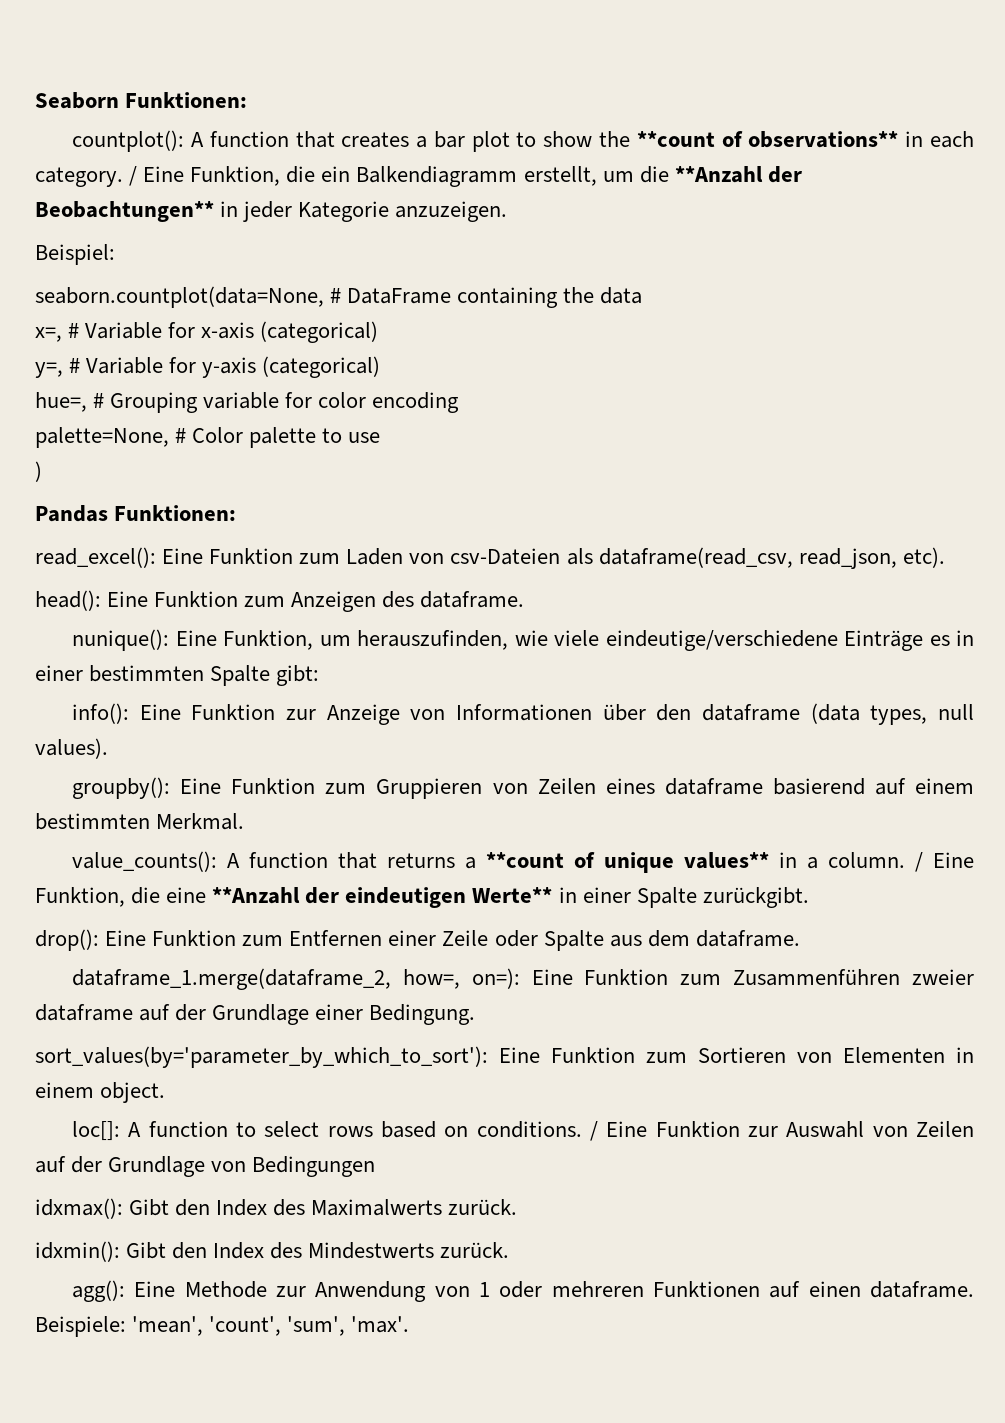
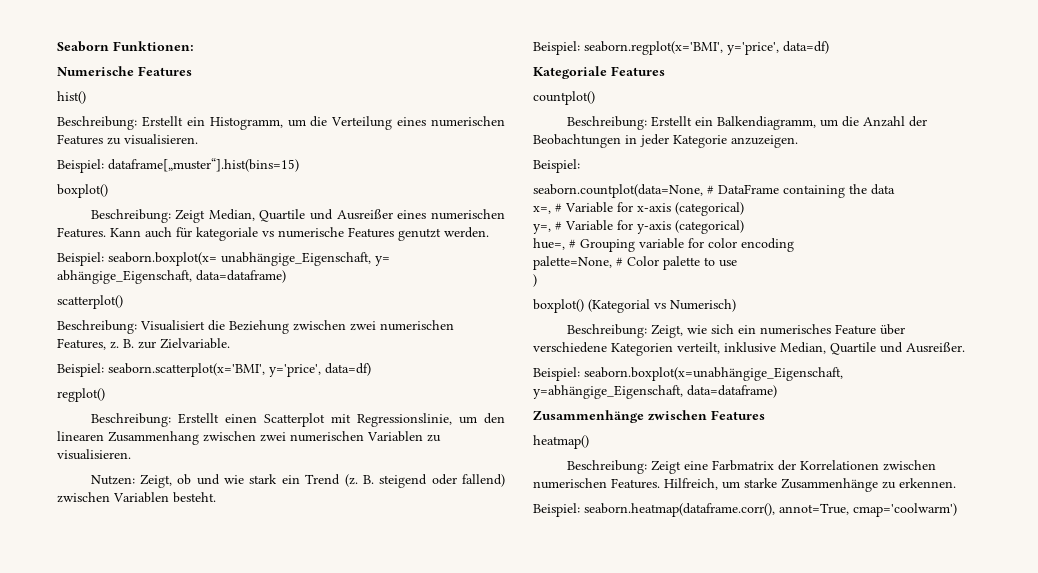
[72,130,975,152] [35,166,802,187] [35,201,214,222] countplot(): A function that creates a bar plot to show the **count of observations** in each category. / Eine Funktion, die ein Balkendiagramm erstellt, um die **Anzahl der Beobachtungen** -> [57,66,192,76] [57,91,86,104] [57,116,505,130] [57,134,198,145] [57,158,299,173] [57,184,108,198] [90,209,506,223] [57,227,489,241] [57,252,390,266] [57,270,286,284] [57,295,123,309] [57,320,454,334] [57,338,230,350] [57,363,371,377] [57,388,105,402] [90,413,505,427] [57,431,441,445] [57,449,131,460] [90,474,505,488] [57,492,216,503] [533,41,829,55] [533,66,665,79] [533,91,595,105] [566,116,927,130] [533,134,621,148] Numerische Features // hist() // Beschreibung: Erstellt ein Histogramm, um die Verteilung eines numerischen Features zu visualisieren. // Beispiel: dataframe[„muster“].hist(bins=15) // boxplot() // Beschreibung: Zeigt Median, Quartile und Ausreißer eines numerischen Features. Kann auch für kategoriale vs numerische Features genutzt werden. // Beispiel: seaborn.boxplot(x= unabhängige_Eigenschaft, y= abhängige_Eigenschaft, data=dataframe) // scatterplot() // Beschreibung: Visualisiert die Beziehung zwischen zwei numerischen Features, z. B. zur Zielvariable. // Beispiel: seaborn.scatterplot(x='BMI', y='price', data=df) // regplot() // Beschreibung: Erstellt einen Scatterplot mit Regressionslinie, um den linearen Zusammenhang zwischen zwei numerischen Variablen zu visualisieren. // Nutzen: Zeigt, ob und wie stark ein Trend (z. B. steigend oder fallend) zwischen Variablen besteht. // Beispiel: seaborn.regplot(x='BMI', y='price', data=df) // Kategoriale Features // countplot() // Beschreibung: Erstellt ein Balkendiagramm, um die Anzahl der Beobachtungen
[35,505,237,522] [35,547,945,569] [35,590,525,612] [72,629,974,651] [35,665,320,686] [72,703,975,725] [35,738,108,759] [72,777,975,799] [35,813,245,830] [72,851,975,873] [35,887,809,908] [35,929,800,951] [72,968,974,990] [35,1004,476,1025] [35,1046,974,1068] [35,1082,166,1103] [72,1121,975,1141] [35,1156,376,1177] [35,1198,518,1219] [35,1241,510,1262] [72,1280,974,1302] [35,1316,410,1337] Pandas Funktionen: // read_excel(): Eine Funktion zum Laden von csv-Dateien als dataframe(read_csv, read_json, etc). // head(): Eine Funktion zum Anzeigen des dataframe. // nunique(): Eine Funktion, um herauszufinden, wie viele eindeutige/verschiedene Einträge es in einer bestimmten Spalte gibt: // info(): Eine Funktion zur Anzeige von Informationen über den dataframe (data types, null values). // groupby(): Eine Funktion zum Gruppieren von Zeilen eines dataframe basierend auf einem bestimmten Merkmal. // value_counts(): A function that returns a **count of unique values** in a column. / Eine Funktion, die eine **Anzahl der eindeutigen Werte** in einer Spalte zurückgibt. // drop(): Eine Funktion zum Entfernen einer Zeile oder Spalte aus dem dataframe. // dataframe_1.merge(dataframe_2, how=, on=): Eine Funktion zum Zusammenführen zweier dataframe auf der Grundlage einer Bedingung. // sort_values(by='parameter_by_which_to_sort'): Eine Funktion zum Sortieren von Elementen in einem object. // loc[]: A function to select rows based on conditions. / Eine Funktion zur Auswahl von Zeilen auf der Grundlage von Bedingungen // idxmax(): Gibt den Index des Maximalwerts zurück. // idxmin(): Gibt den Index des Mindestwerts zurück. // agg(): Eine Methode zur Anwendung von 1 oder mehreren Funktionen auf einen dataframe. Beispiele: 'mean', 'count', 'sum', 'max'. -> [533,299,736,313] [566,324,905,338] [533,342,965,356] [533,367,843,381] [533,385,777,399] [533,410,765,423] [533,435,589,449] [566,460,936,474] [533,478,956,492] [533,503,957,517] boxplot() (Kategorial vs Numerisch) // Beschreibung: Zeigt, wie sich ein numerisches Feature über verschiedene Kategorien verteilt, inklusive Median, Quartile und Ausreißer. // Beispiel: seaborn.boxplot(x=unabhängige_Eigenschaft, y=abhängige_Eigenschaft, data=dataframe) // Zusammenhänge zwischen Features // heatmap() // Beschreibung: Zeigt eine Farbmatrix der Korrelationen zwischen numerischen Features. Hilfreich, um starke Zusammenhänge zu erkennen. // Beispiel: seaborn.heatmap(dataframe.corr(), annot=True, cmap='coolwarm')

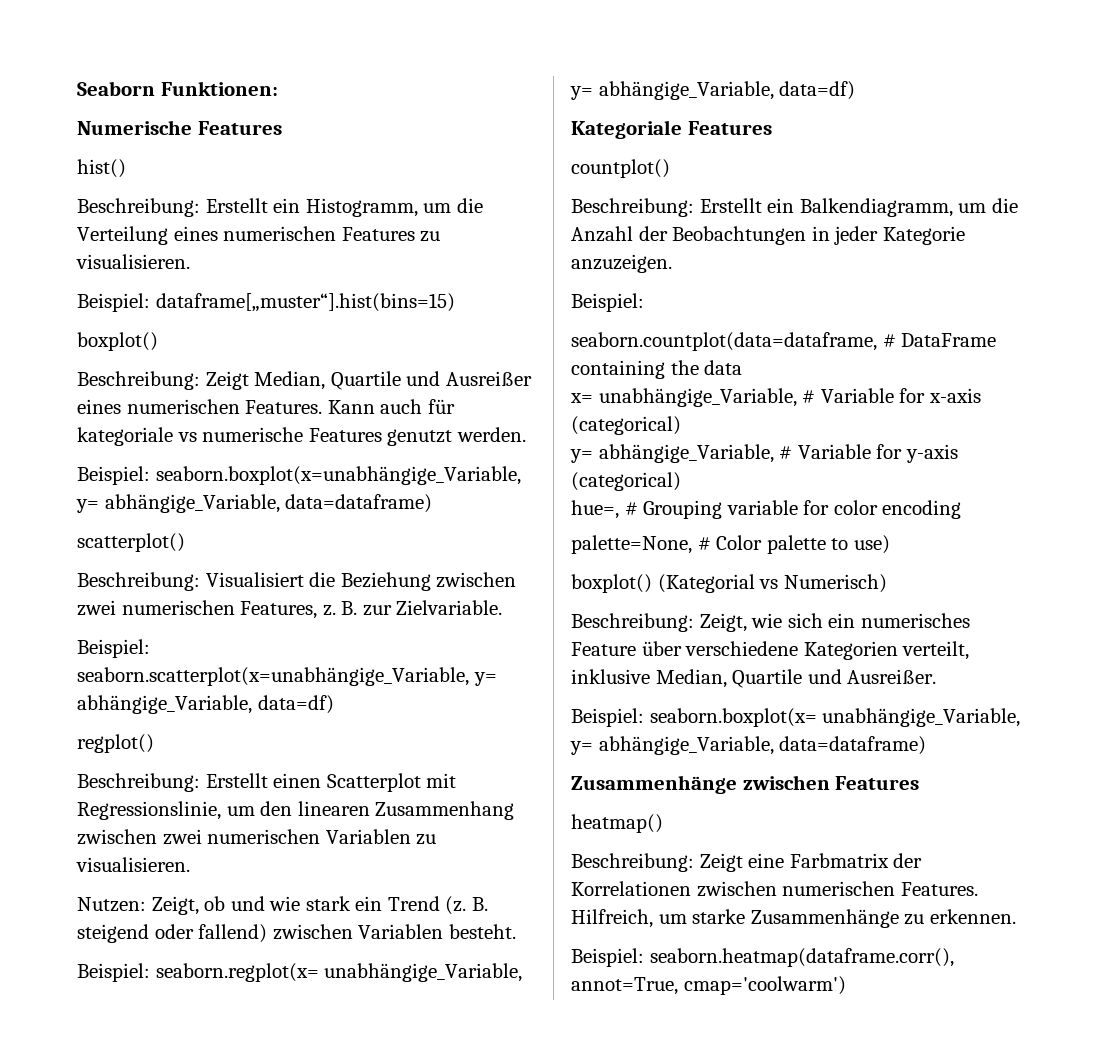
[108,252,390,266] [57,270,192,284] seaborn.boxplot(x= unabhängige_Eigenschaft, y= abhängige_Eigenschaft, -> [155,466,521,485] [76,494,280,513] seaborn.boxplot(x=unabhängige_Variable, y= abhängige_Variable,
[108,363,321,377] seaborn.scatterplot(x='BMI', y='price', -> [77,667,497,686] [77,695,252,714] seaborn.scatterplot(x=unabhängige_Variable, y= abhängige_Variable,
[584,41,779,55] seaborn.regplot(x='BMI', y='price', -> [155,963,523,982] [570,81,774,100] seaborn.regplot(x= unabhängige_Variable, y= abhängige_Variable,
[533,184,703,198] seaborn.countplot(data=None, -> [571,332,877,351] seaborn.countplot(data=dataframe,
[533,206,551,214] x=, -> [570,388,797,407] x= unabhängige_Variable,
[533,224,551,234] y=, -> [570,444,774,463] y= abhängige_Variable,
[719,260,737,267] [533,274,537,287] use // ) -> [853,535,890,554] use)
[584,367,843,381] [533,385,683,399] seaborn.boxplot(x=unabhängige_Eigenschaft, y=abhängige_Eigenschaft, -> [649,708,1021,727] [570,736,774,755] seaborn.boxplot(x= unabhängige_Variable, y= abhängige_Variable,

